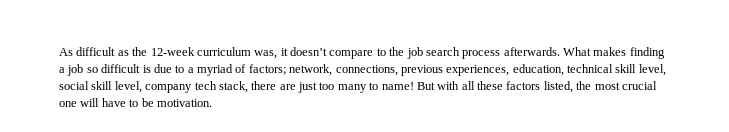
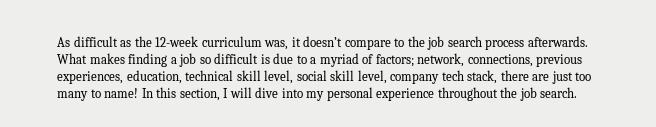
[416,81,657,93] [59,98,212,107] But with all these factors listed, the most crucial one will have to be motivation. -> [141,87,578,101] In this section, I will dive into my personal experience throughout the job search.

